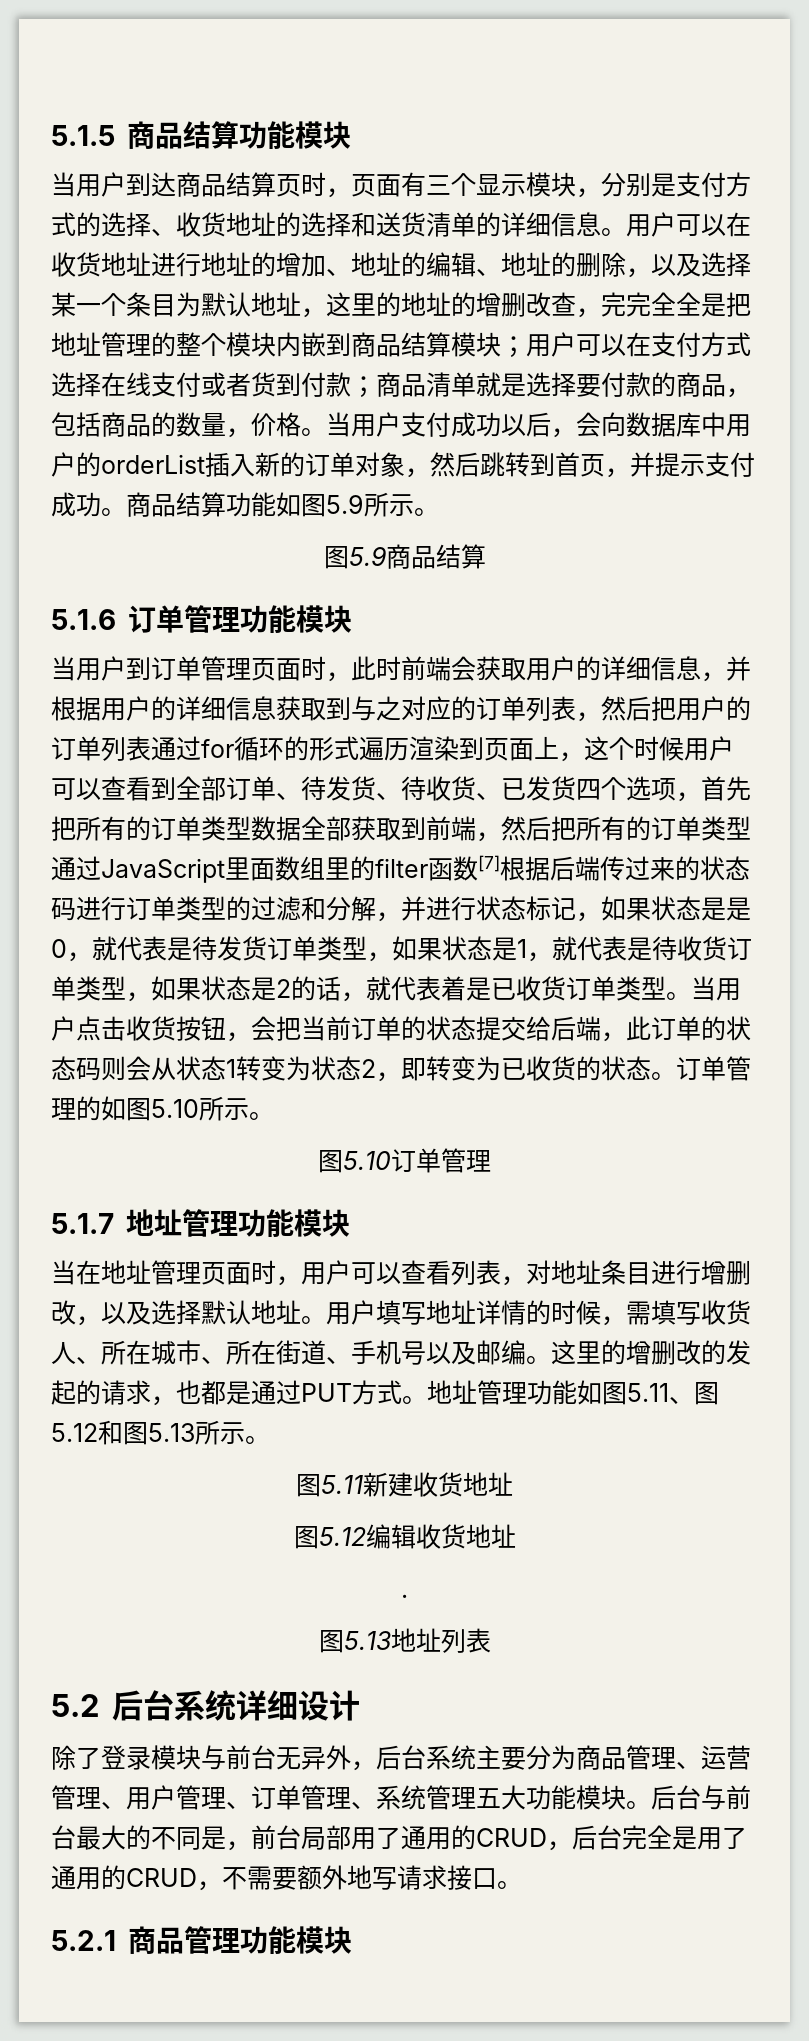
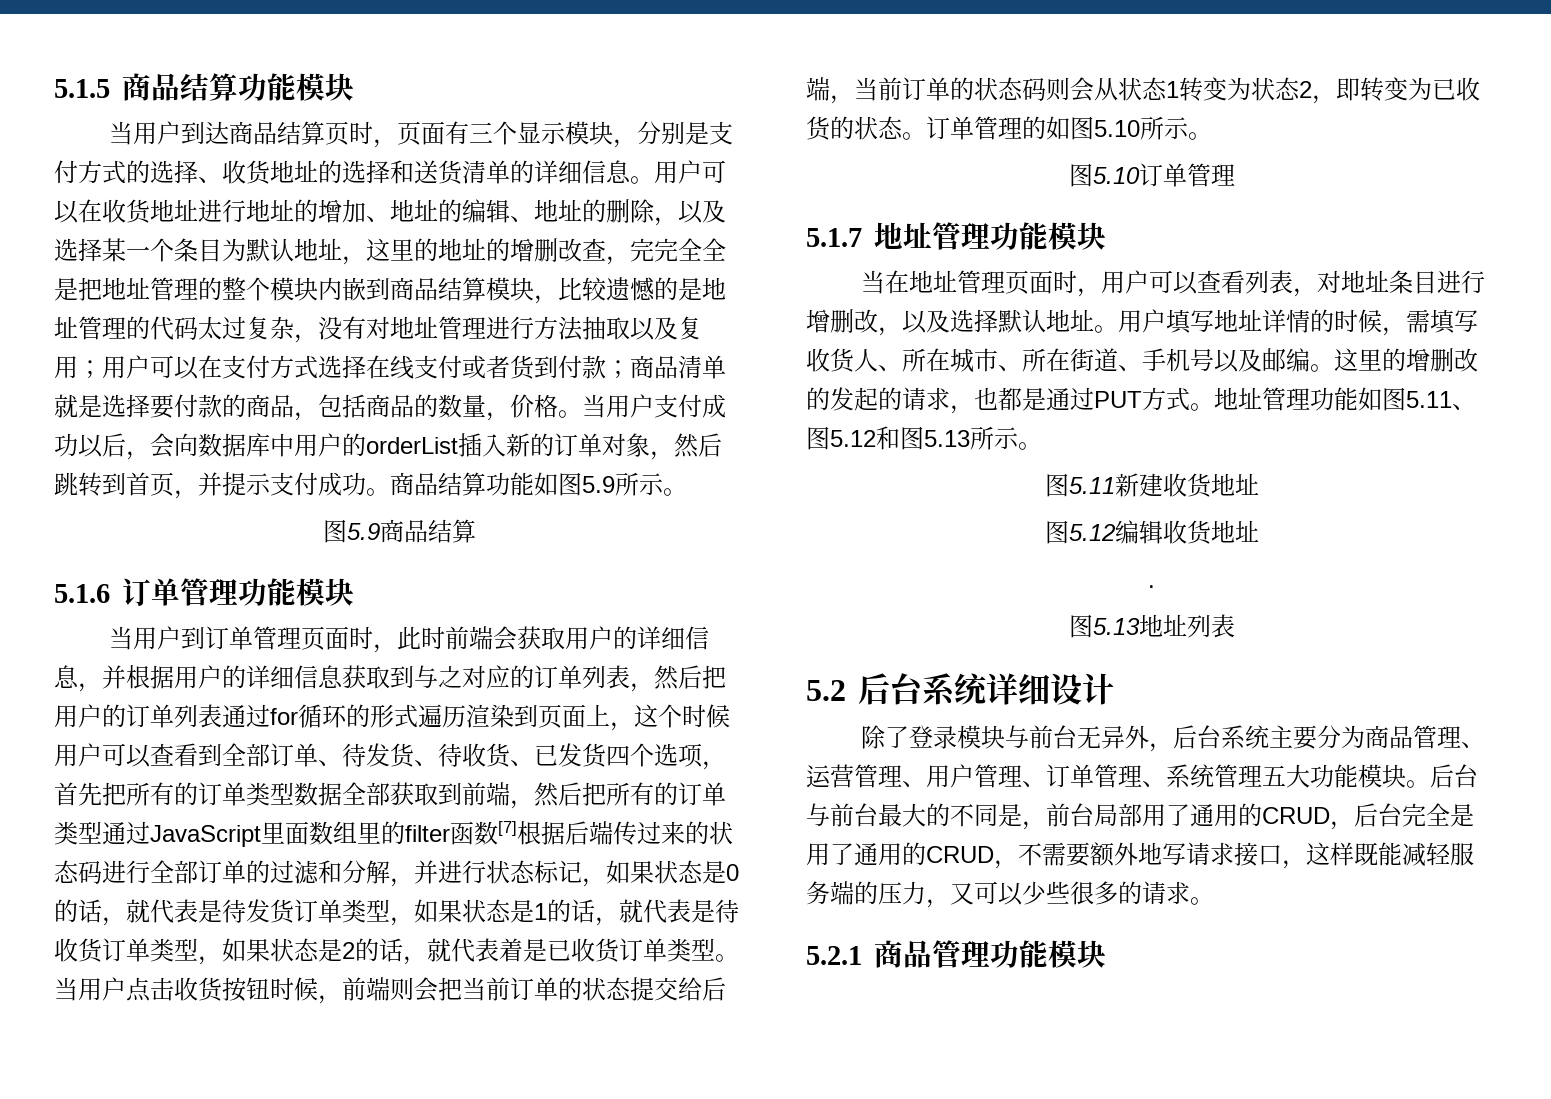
(501, 344) none -> [534,277,726,304] [54,316,702,343] [54,356,78,379] ，比较遗憾的是地址管理的代码太过复杂，没有对地址管理进行方法抽取以及复用
[126,896,226,921] 订单类型 -> [150,860,246,884] 全部订单
[726,897,751,921] [51,939,67,958] 是0 -> [726,864,739,881] [54,899,102,923] 0的话
(527, 948) none -> [547,899,595,923] 的话
[226,1032,251,1042] ， -> [270,977,414,1004] 时候，前端则
[626,1016,651,1041] 此 -> [854,77,902,101] 当前
(497, 1878) none -> [1282,842,1474,869] [806,881,1190,908] ，这样既能减轻服务端的压力，又可以少些很多的请求

